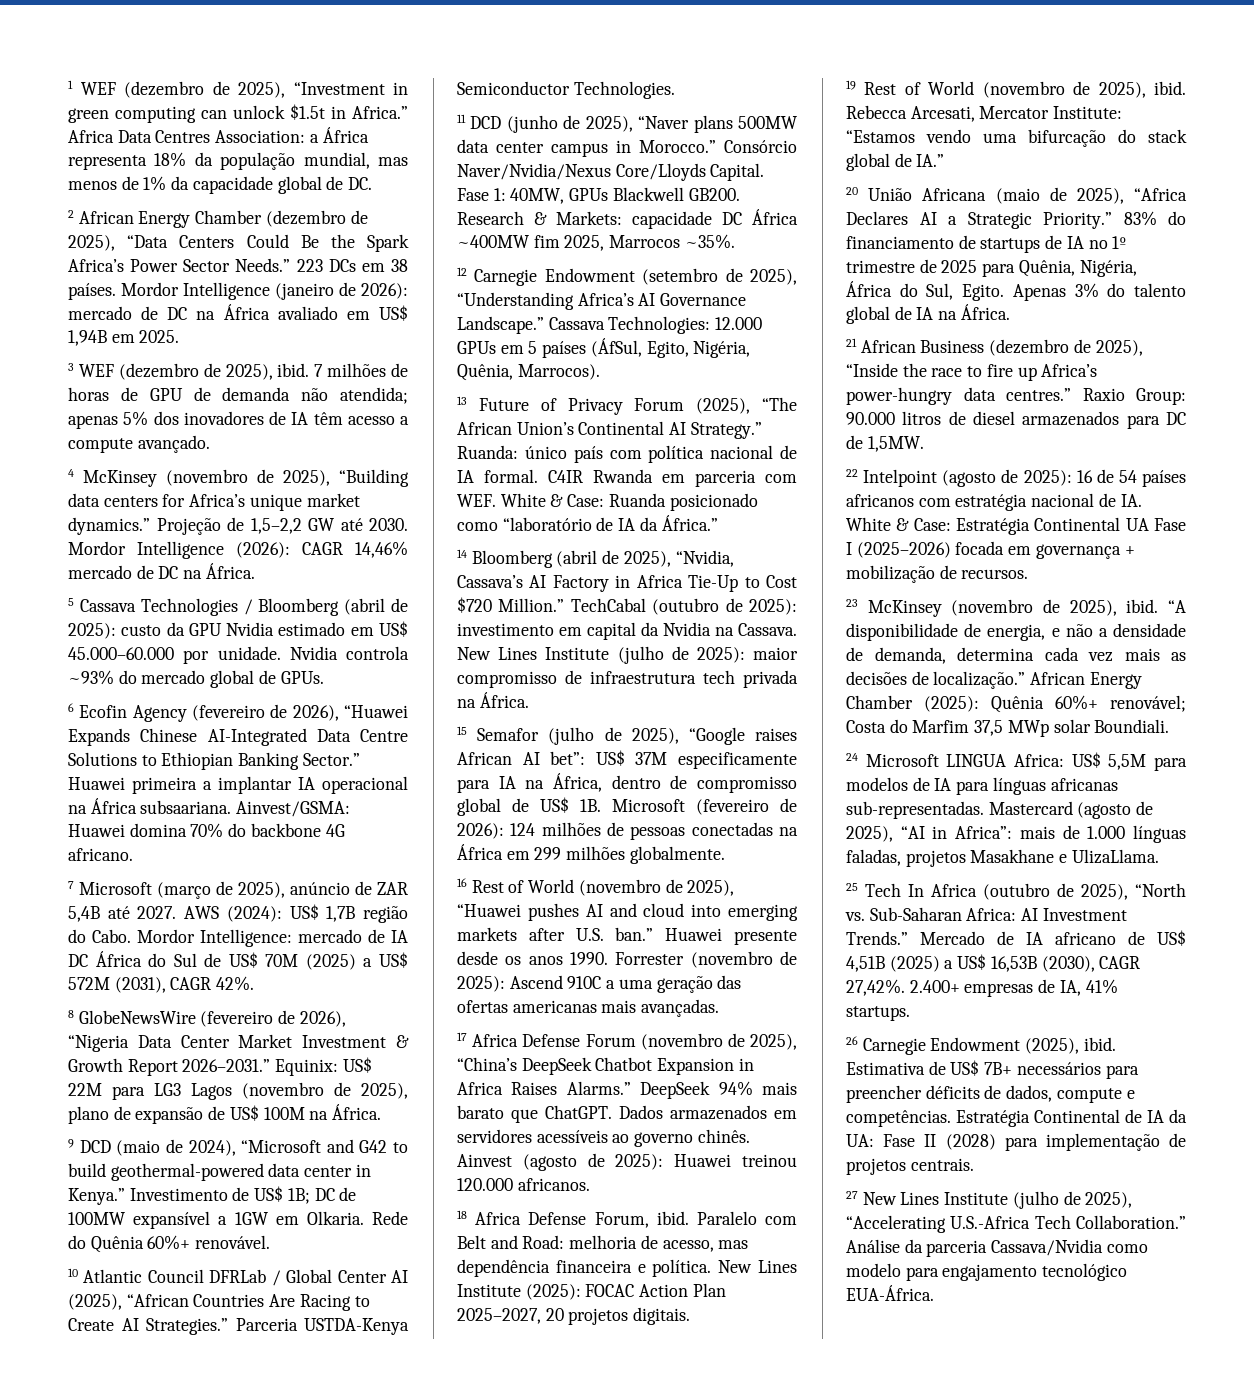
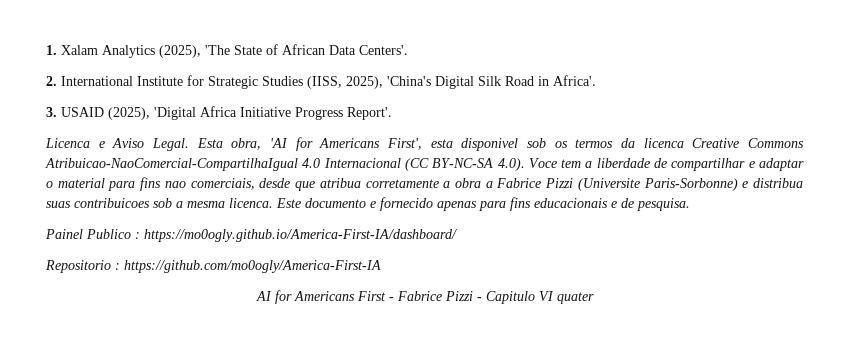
[68,80,408,98] [68,104,408,123] [68,127,369,143] [68,152,408,170] [68,176,373,194] [68,210,368,228] [68,234,409,252] [68,258,409,272] [68,282,408,300] [68,304,408,321] [68,330,180,346] [68,363,408,380] [68,387,408,404] [68,411,409,429] [68,435,210,453] [68,469,409,487] [68,493,360,511] [68,517,408,535] [68,541,408,559] [68,563,255,579] [68,598,408,616] [68,621,408,639] [68,646,409,664] [68,670,324,688] [68,703,408,722] [68,728,408,746] [68,752,360,770] [68,776,408,794] [68,798,351,817] [68,823,345,838] [68,848,133,861] [68,881,408,899] [68,904,409,923] [68,929,408,947] [68,951,408,970] [68,976,255,993] [68,1010,346,1027] [68,1034,410,1052] [68,1057,372,1076] [68,1082,408,1100] [68,1104,382,1124] [68,1139,408,1156] [68,1163,371,1181] [68,1186,357,1205] [68,1211,408,1229] [68,1235,271,1253] [68,1268,409,1286] [68,1294,370,1311] [68,1318,409,1335] [457,81,675,99] [457,114,797,133] [457,139,797,157] [457,163,765,181] [457,187,740,204] [457,209,798,229] [457,234,735,251] [457,267,797,286] [457,292,747,310] [457,316,763,334] [457,338,751,358] [457,364,600,381] [457,396,797,415] [457,421,762,439] [457,445,797,463] [457,469,797,487] [457,493,758,511] [457,515,718,531] [457,549,734,568] [457,575,797,592] [457,597,797,615] [457,622,797,640] [457,646,798,664] [457,670,798,688] [457,692,529,708] [457,726,797,745] [457,750,797,769] [457,773,797,793] [457,797,797,816] [457,822,798,840] [457,844,725,864] [457,878,735,896] [457,903,798,921] [457,927,797,945] [457,951,797,968] [457,975,742,993] [457,999,720,1017] [457,1032,797,1050] [457,1057,754,1075] [457,1081,797,1099] [457,1105,797,1123] [457,1129,750,1147] [457,1153,797,1171] [457,1178,590,1191] [457,1210,797,1228] [457,1235,749,1252] [457,1259,797,1277] [457,1283,726,1300] [457,1307,691,1325] [846,80,1186,98] [846,105,1123,122] [846,129,1187,147] [846,153,945,171] [846,187,1187,204] [846,211,1186,229] [846,235,1128,253] [846,259,1137,277] [846,281,1186,301] [846,304,1010,324] [846,338,1143,356] [846,363,1098,381] [846,387,1186,405] [846,411,1186,429] [846,435,924,452] [846,469,1186,487] [846,493,1142,511] [846,517,1186,535] [846,541,1135,559] [846,565,1029,583] [846,599,1186,617] [846,623,1186,641] [846,647,1186,664] [846,671,1142,689] [846,695,1186,713] [846,719,1170,737] [846,752,1187,771] [846,777,1118,795] [846,801,1154,819] [846,825,1186,843] [846,849,1159,867] [846,883,1186,900] [845,907,1127,921] [846,930,1186,946] [846,954,1141,972] [846,979,1118,997] [846,1006,910,1021] [846,1036,1116,1055] [846,1060,1139,1079] [846,1085,1135,1103] [846,1109,1187,1127] [846,1133,1186,1151] [846,1158,974,1175] [846,1191,1133,1209] [846,1215,1186,1233] [846,1239,1148,1257] [846,1263,1128,1281] [846,1285,934,1301] 1 WEF (dezembro de 2025), “Investment in green computing can unlock $1.5t in Africa.” Africa Data Centres Association: a África representa 18% da população mundial, mas menos de 1% da capacidade global de DC. // 2 African Energy Chamber (dezembro de 2025), “Data Centers Could Be the Spark Africa’s Power Sector Needs.” 223 DCs em 38 países. Mordor Intelligence (janeiro de 2026): mercado de DC na África avaliado em US$ 1,94B em 2025. // 3 WEF (dezembro de 2025), ibid. 7 milhões de horas de GPU de demanda não atendida; apenas 5% dos inovadores de IA têm acesso a compute avançado. // 4 McKinsey (novembro de 2025), “Building data centers for Africa’s unique market dynamics.” Projeção de 1,5–2,2 GW até 2030. Mordor Intelligence (2026): CAGR 14,46% mercado de DC na África. // 5 Cassava Technologies / Bloomberg (abril de 2025): custo da GPU Nvidia estimado em US$ 45.000–60.000 por unidade. Nvidia controla ~93% do mercado global de GPUs. // 6 Ecofin Agency (fevereiro de 2026), “Huawei Expands Chinese AI-Integrated Data Centre Solutions to Ethiopian Banking Sector.” Huawei primeira a implantar IA operacional na África subsaariana. Ainvest/GSMA: Huawei domina 70% do backbone 4G africano. // 7 Microsoft (março de 2025), anúncio de ZAR 5,4B até 2027. AWS (2024): US$ 1,7B região do Cabo. Mordor Intelligence: mercado de IA DC África do Sul de US$ 70M (2025) a US$ 572M (2031), CAGR 42%. // 8 GlobeNewsWire (fevereiro de 2026), “Nigeria Data Center Market Investment & Growth Report 2026–2031.” Equinix: US$ 22M para LG3 Lagos (novembro de 2025), plano de expansão de US$ 100M na África. // 9 DCD (maio de 2024), “Microsoft and G42 to build geothermal-powered data center in Kenya.” Investimento de US$ 1B; DC de 100MW expansível a 1GW em Olkaria. Rede do Quênia 60%+ renovável. // 10 Atlantic Council DFRLab / Global Center AI (2025), “African Countries Are Racing to Create AI Strategies.” Parceria USTDA-Kenya Semiconductor Technologies. // 11 DCD (junho de 2025), “Naver plans 500MW data center campus in Morocco.” Consórcio Naver/Nvidia/Nexus Core/Lloyds Capital. Fase 1: 40MW, GPUs Blackwell GB200. Research & Markets: capacidade DC África ~400MW fim 2025, Marrocos ~35%. // 12 Carnegie Endowment (setembro de 2025), “Understanding Africa’s AI Governance Landscape.” Cassava Technologies: 12.000 GPUs em 5 países (ÁfSul, Egito, Nigéria, Quênia, Marrocos). // 13 Future of Privacy Forum (2025), “The African Union’s Continental AI Strategy.” Ruanda: único país com política nacional de IA formal. C4IR Rwanda em parceria com WEF. White & Case: Ruanda posicionado como “laboratório de IA da África.” // 14 Bloomberg (abril de 2025), “Nvidia, Cassava’s AI Factory in Africa Tie-Up to Cost $720 Million.” TechCabal (outubro de 2025): investimento em capital da Nvidia na Cassava. New Lines Institute (julho de 2025): maior compromisso de infraestrutura tech privada na África. // 15 Semafor (julho de 2025), “Google raises African AI bet”: US$ 37M especificamente para IA na África, dentro de compromisso global de US$ 1B. Microsoft (fevereiro de 2026): 124 milhões de pessoas conectadas na África em 299 milhões globalmente. // 16 Rest of World (novembro de 2025), “Huawei pushes AI and cloud into emerging markets after U.S. ban.” Huawei presente desde os anos 1990. Forrester (novembro de 2025): Ascend 910C a uma geração das ofertas americanas mais avançadas. // 17 Africa Defense Forum (novembro de 2025), “China’s DeepSeek Chatbot Expansion in Africa Raises Alarms.” DeepSeek 94% mais barato que ChatGPT. Dados armazenados em servidores acessíveis ao governo chinês. Ainvest (agosto de 2025): Huawei treinou 120.000 africanos. // 18 Africa Defense Forum, ibid. Paralelo com Belt and Road: melhoria de acesso, mas dependência financeira e política. New Lines Institute (2025): FOCAC Action Plan 2025–2027, 20 projetos digitais. // 19 Rest of World (novembro de 2025), ibid. Rebecca Arcesati, Mercator Institute: “Estamos vendo uma bifurcação do stack global de IA.” // 20 União Africana (maio de 2025), “Africa Declares AI a Strategic Priority.” 83% do financiamento de startups de IA no 1º trimestre de 2025 para Quênia, Nigéria, África do Sul, Egito. Apenas 3% do talento global de IA na África. // 21 African Business (dezembro de 2025), “Inside the race to fire up Africa’s power-hungry data centres.” Raxio Group: 90.000 litros de diesel armazenados para DC de 1,5MW. // 22 Intelpoint (agosto de 2025): 16 de 54 países africanos com estratégia nacional de IA. White & Case: Estratégia Continental UA Fase I (2025–2026) focada em governança + mobilização de recursos. // 23 McKinsey (novembro de 2025), ibid. “A disponibilidade de energia, e não a densidade de demanda, determina cada vez mais as decisões de localização.” African Energy Chamber (2025): Quênia 60%+ renovável; Costa do Marfim 37,5 MWp solar Boundiali. // 24 Microsoft LINGUA Africa: US$ 5,5M para modelos de IA para línguas africanas sub-representadas. Mastercard (agosto de 2025), “AI in Africa”: mais de 1.000 línguas faladas, projetos Masakhane e UlizaLlama. // 25 Tech In Africa (outubro de 2025), “North vs. Sub-Saharan Africa: AI Investment Trends.” Mercado de IA africano de US$ 4,51B (2025) a US$ 16,53B (2030), CAGR 27,42%. 2.400+ empresas de IA, 41% startups. // 26 Carnegie Endowment (2025), ibid. Estimativa de US$ 7B+ necessários para preencher déficits de dados, compute e competências. Estratégia Continental de IA da UA: Fase II (2028) para implementação de projetos centrais. // 27 New Lines Institute (julho de 2025), “Accelerating U.S.-Africa Tech Collaboration.” Análise da parceria Cassava/Nvidia como modelo para engajamento tecnológico EUA-África. -> [46,44,408,58] [46,75,596,89] [46,106,392,120] [45,137,804,151] [45,158,804,171] [46,177,803,191] [46,197,690,211] [45,229,457,242] [45,260,381,273] [255,290,594,304] 1. Xalam Analytics (2025), 'The State of African Data Centers'. // 2. International Institute for Strategic Studies (IISS, 2025), 'China's Digital Silk Road in Africa'. // 3. USAID (2025), 'Digital Africa Initiative Progress Report'. // Licenca e Aviso Legal. Esta obra, 'AI for Americans First', esta disponivel sob os termos da licenca Creative Commons Atribuicao-NaoComercial-CompartilhaIgual 4.0 Internacional (CC BY-NC-SA 4.0). Voce tem a liberdade de compartilhar e adaptar o material para fins nao comerciais, desde que atribua corretamente a obra a Fabrice Pizzi (Universite Paris-Sorbonne) e distribua suas contribuicoes sob a mesma licenca. Este documento e fornecido apenas para fins educacionais e de pesquisa. // Painel Publico : https://mo0ogly.github.io/America-First-IA/dashboard/ // Repositorio : https://github.com/mo0ogly/America-First-IA // AI for Americans First - Fabrice Pizzi - Capitulo VI quater

